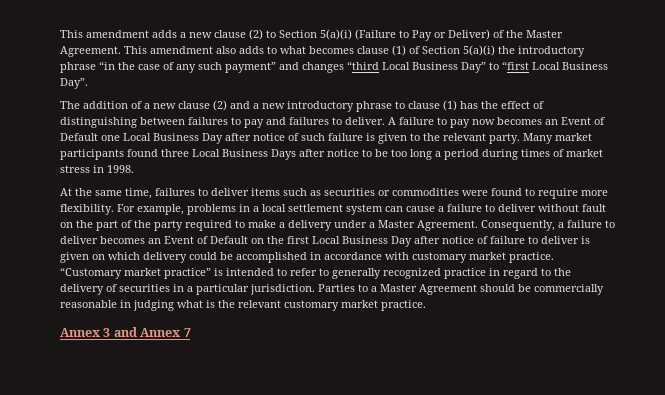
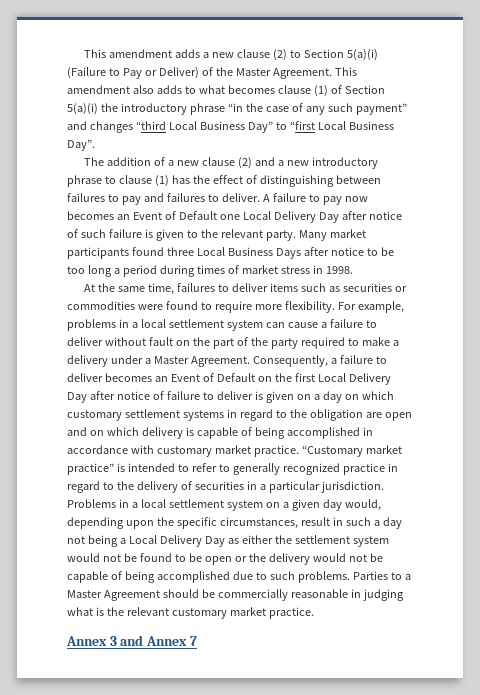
[153,133,199,141] Business -> [273,211,316,223] Delivery
[342,236,388,244] Business -> [348,373,391,385] Delivery
[108,252,233,263] which delivery could be -> [313,391,394,403] [67,409,412,421] [67,427,285,439] a day on which customary settlement systems in regard to the obligation are open and on which delivery is capable of being
(315, 289) none -> [67,499,381,511] [67,517,402,529] [67,535,389,547] [67,553,383,565] [67,571,350,583] Problems in a local settlement system on a given day would, depending upon the specific circumstances, result in such a day not being a Local Delivery Day as either the settlement system would not be found to be open or the delivery would not be capable of being accomplished due to such problems.

